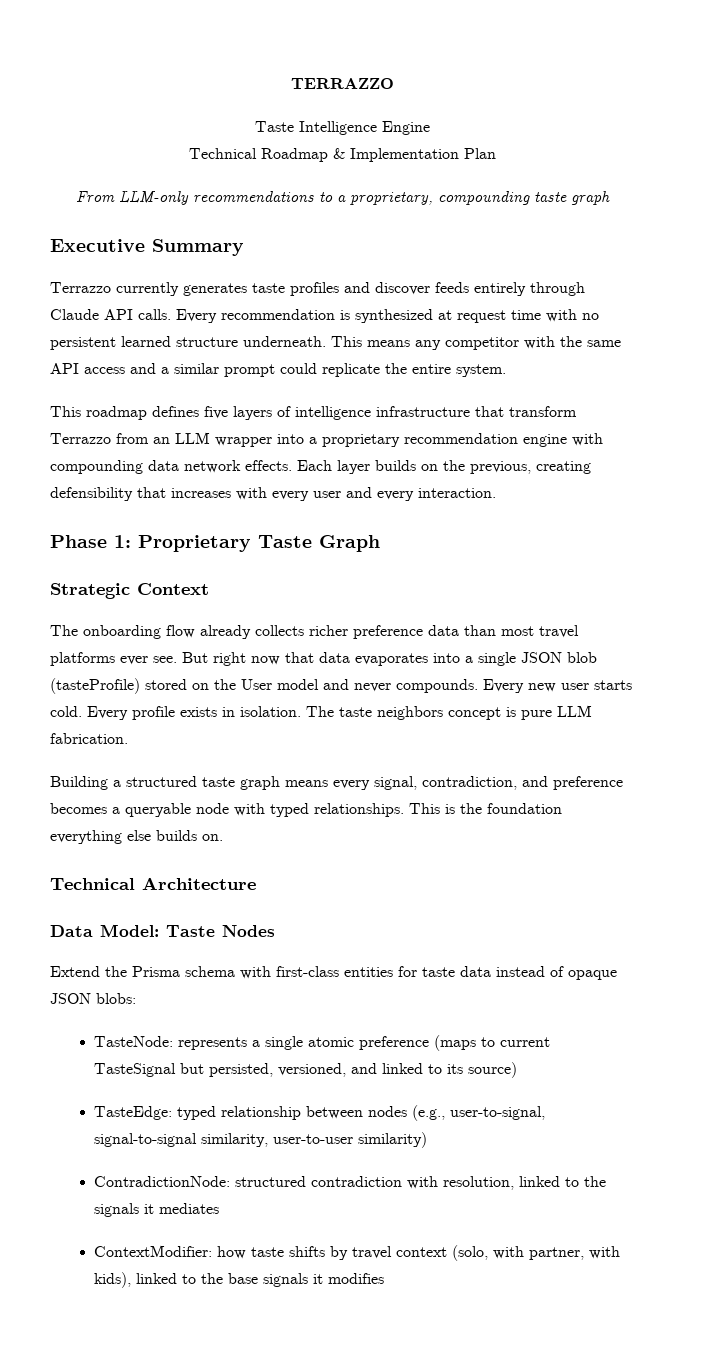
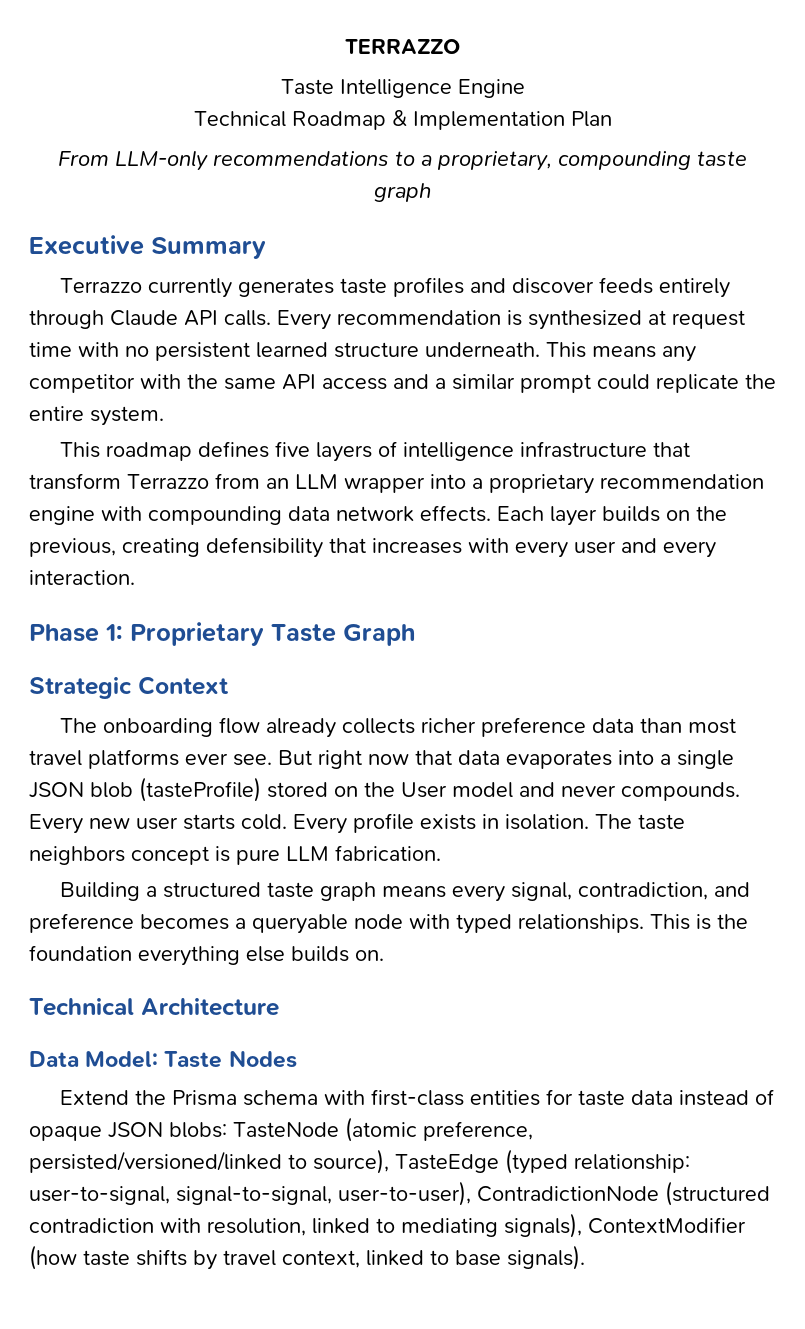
[94,1035,551,1051] [94,1062,518,1078] [94,1105,546,1121] [94,1132,428,1148] [94,1176,307,1187] // TasteNode: represents a single atomic preference (maps to current TasteSignal but persisted, versioned, and linked to its source) // TasteEdge: typed relationship between nodes (e.g., user-to-signal, signal-to-signal similarity, user-to-user similarity) // ContradictionNode: structured -> [233,1117,533,1142] [29,1149,690,1174] [29,1181,770,1206] TasteNode (atomic preference, persisted/versioned/linked to source), TasteEdge (typed relationship: user-to-signal, signal-to-signal, user-to-user), ContradictionNode (structured
[584,1176,607,1187] [94,1203,220,1217] [94,1245,621,1261] [94,1272,385,1288] the signals it mediates // ContextModifier: how taste shifts by travel context (solo, with partner, with kids), linked to the base signals it modifies -> [401,1213,746,1238] [29,1245,585,1270] mediating signals), ContextModifier (how taste shifts by travel context, linked to base signals).

